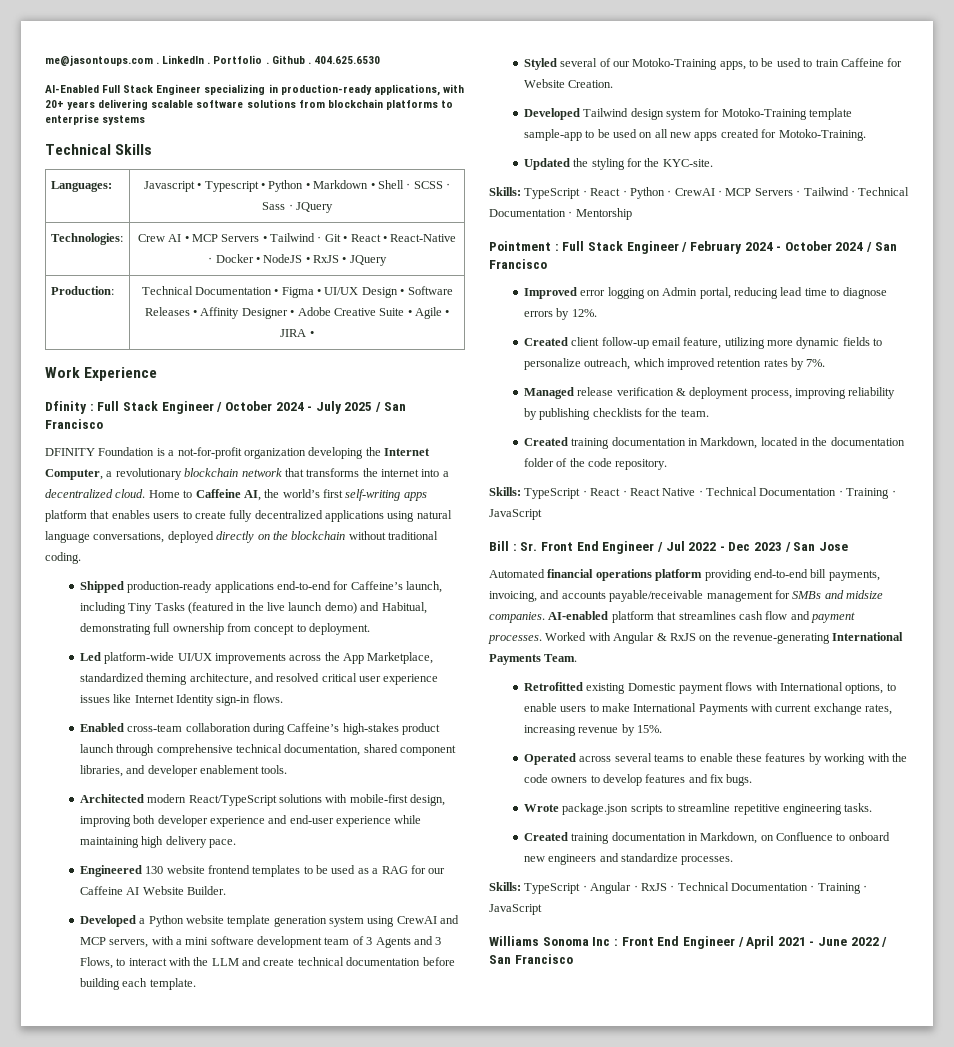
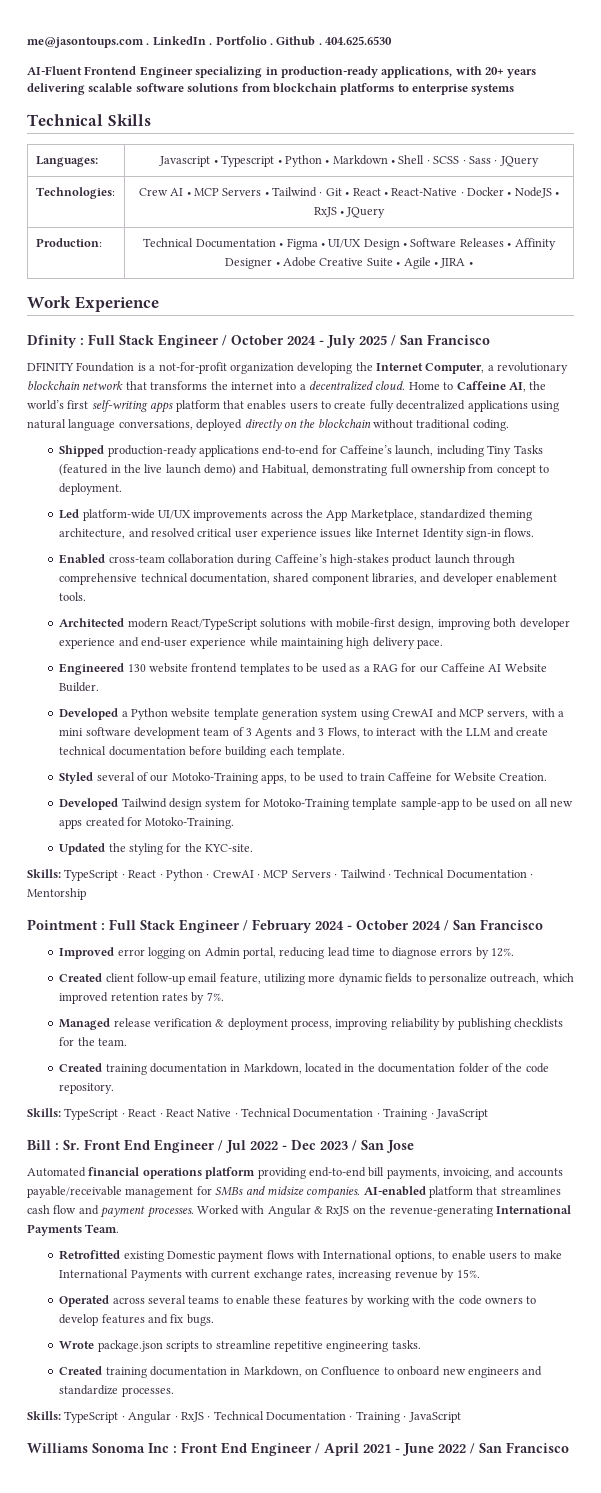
[45,85,154,93] AI-Enabled Full Stack -> [27,66,137,75] AI-Fluent Frontend

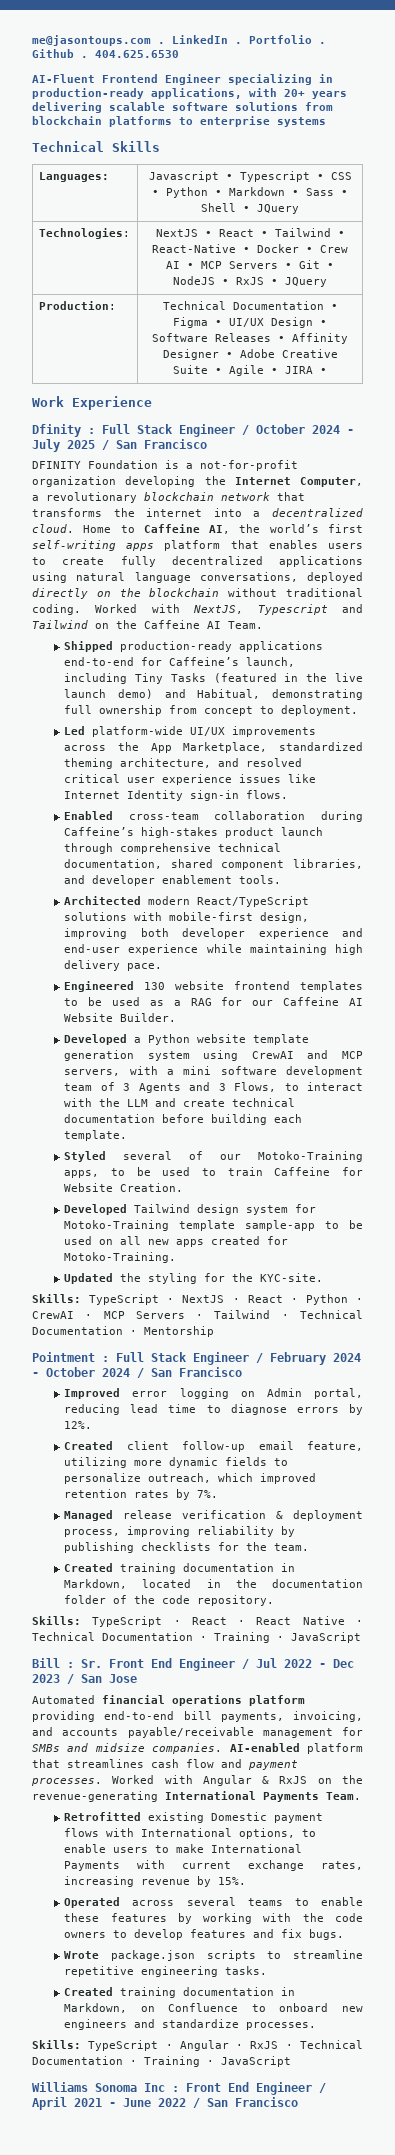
(282, 162) none -> [330,172,352,180] [152,190,159,196] CSS •
[398,155,539,167] [35,187,115,199] Shell · SCSS · Sass · JQuery // Technologies: | -> [306,188,348,196] [201,203,299,214] [38,228,130,239] [155,228,345,237] [152,244,313,253] Sass • Shell • JQuery // Technologies: | NextJS • React • Tailwind • React-Native • Docker •
[272,187,505,197] Tailwind · Git • React • React-Native · Docker -> [299,260,320,269] Git
(509, 425) none -> [95,604,363,615] [32,620,263,629] Worked with NextJS, Typescript and Tailwind on the Caffeine AI Team.
(125, 876) none -> [182,1295,240,1303] NextJS ·

